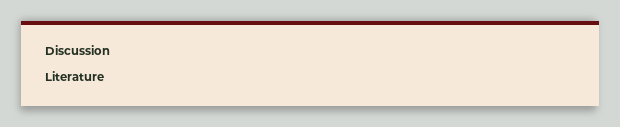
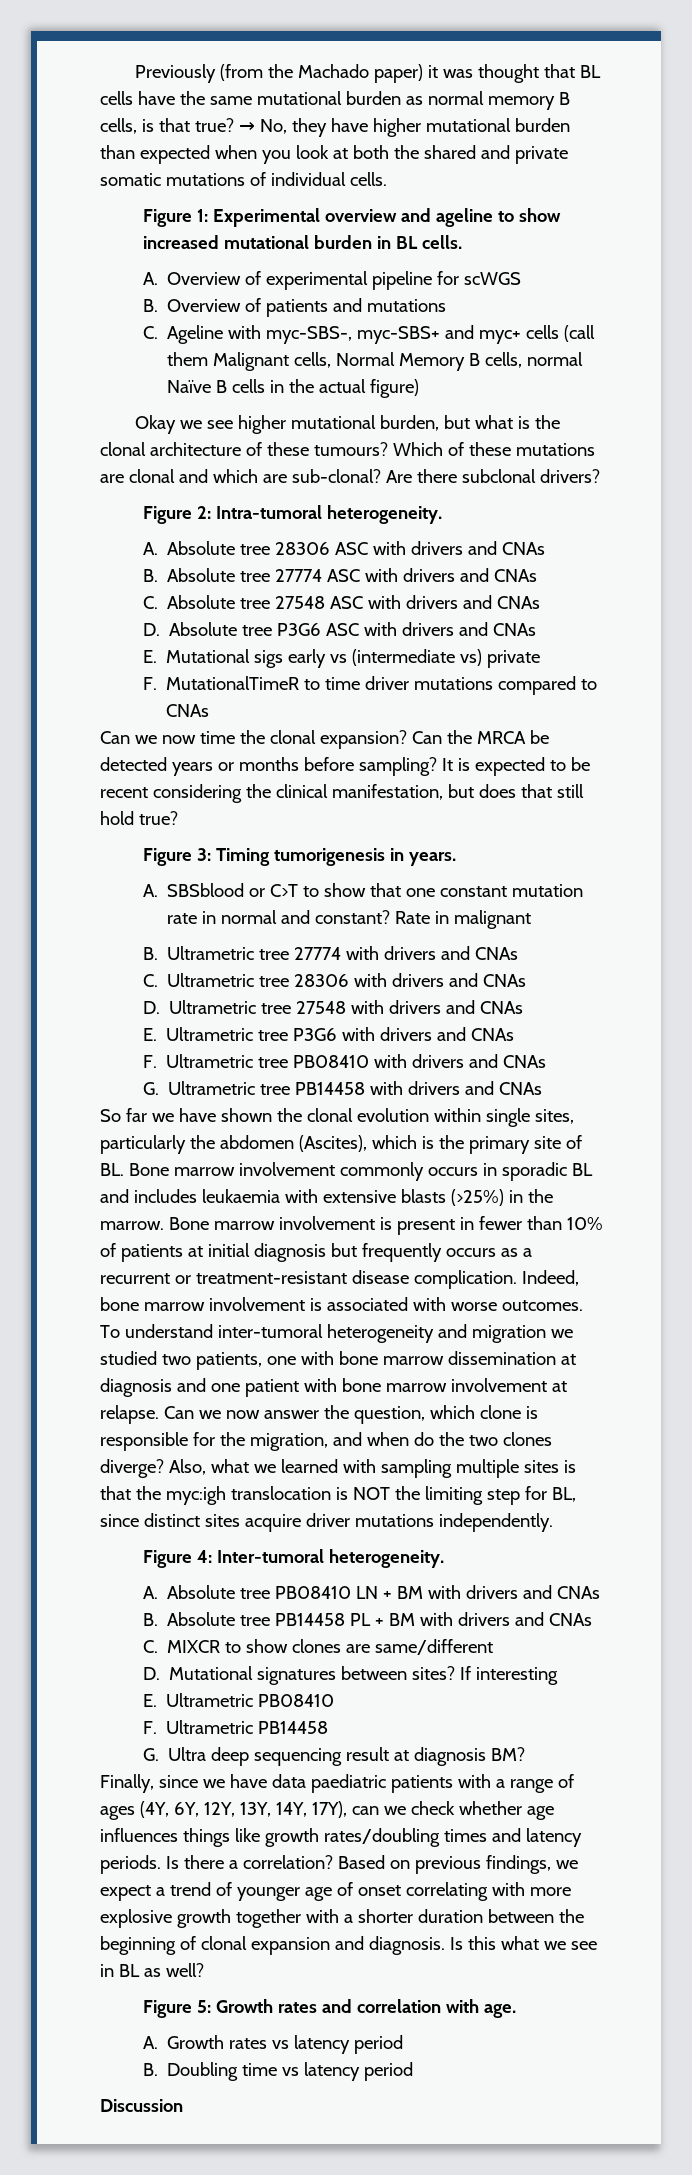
(45, 50) none -> [134,64,601,83] [100,91,570,110] [100,118,570,137] [100,145,568,164] [100,172,387,186] [143,208,562,227] [143,235,463,249] [143,271,522,290] [143,298,447,317] [143,325,596,344] [167,352,584,371] [167,379,420,398] [134,415,560,434] [100,442,595,456] [100,469,600,483] [143,505,443,524] [143,541,546,555] [143,568,538,582] [143,595,541,609] [143,622,537,636] [143,649,541,668] [143,676,598,695] [166,704,210,717] [100,730,549,749] [100,757,590,776] [100,784,584,803] [100,811,178,825] [143,848,457,866] [143,883,584,897] [167,910,532,929] [143,946,519,960] [143,973,527,987] [143,1000,524,1014] [143,1027,515,1041] [143,1054,547,1068] [143,1081,543,1095] [100,1108,574,1127] [100,1135,582,1154] [100,1162,593,1181] [100,1189,553,1206] [100,1216,603,1235] [100,1243,532,1262] [100,1270,579,1289] [100,1297,583,1311] [100,1324,573,1343] [100,1351,576,1370] [100,1378,567,1397] [100,1405,538,1424] [100,1432,552,1451] [100,1459,576,1478] [100,1486,576,1505] [100,1513,553,1532] [143,1549,445,1568] [143,1585,601,1599] [143,1612,593,1626] [143,1639,494,1655] [143,1666,559,1685] [143,1693,335,1707] [143,1720,329,1734] [143,1747,526,1766] [100,1774,574,1793] [100,1801,554,1820] [100,1828,582,1847] [100,1855,578,1874] [100,1882,571,1901] [100,1909,584,1928] [100,1936,597,1955] [100,1963,204,1977] [143,1999,517,2018] [143,2035,404,2054] [143,2062,414,2081] Previously (from the Machado paper) it was thought that BL cells have the same mutational burden as normal memory B cells, is that true? → No, they have higher mutational burden than expected when you look at both the shared and private somatic mutations of individual cells. // Figure 1: Experimental overview and ageline to show increased mutational burden in BL cells. // A. Overview of experimental pipeline for scWGS // B. Overview of patients and mutations // C. Ageline with myc-SBS-, myc-SBS+ and myc+ cells (call them Malignant cells, Normal Memory B cells, normal Naïve B cells in the actual figure) // Okay we see higher mutational burden, but what is the clonal architecture of these tumours? Which of these mutations are clonal and which are sub-clonal? Are there subclonal drivers? // Figure 2: Intra-tumoral heterogeneity. // A. Absolute tree 28306 ASC with drivers and CNAs // B. Absolute tree 27774 ASC with drivers and CNAs // C. Absolute tree 27548 ASC with drivers and CNAs // D. Absolute tree P3G6 ASC with drivers and CNAs // E. Mutational sigs early vs (intermediate vs) private // F. MutationalTimeR to time driver mutations compared to CNAs // Can we now time the clonal expansion? Can the MRCA be detected years or months before sampling? It is expected to be recent considering the clinical manifestation, but does that still hold true? // Figure 3: Timing tumorigenesis in years. // A. SBSblood or C>T to show that one constant mutation rate in normal and constant? Rate in malignant // B. Ultrametric tree 27774 with drivers and CNAs // C. Ultrametric tree 28306 with drivers and CNAs // D. Ultrametric tree 27548 with drivers and CNAs // E. Ultrametric tree P3G6 with drivers and CNAs // F. Ultrametric tree PB08410 with drivers and CNAs // G. Ultrametric tree PB14458 with drivers and CNAs // So far we have shown the clonal evolution within single sites, particularly the abdomen (Ascites), which is the primary site of BL. Bone marrow involvement commonly occurs in sporadic BL and includes leukaemia with extensive blasts (>25%) in the marrow. Bone marrow involvement is present in fewer than 10% of patients at initial diagnosis but frequently occurs as a recurrent or treatment-resistant disease complication. Indeed, bone marrow involvement is associated with worse outcomes. To understand inter-tumoral heterogeneity and migration we studied two patients, one with bone marrow dissemination at diagnosis and one patient with bone marrow involvement at relapse. Can we now answer the question, which clone is responsible for the migration, and when do the two clones diverge? Also, what we learned with sampling multiple sites is that the myc:igh translocation is NOT the limiting step for BL, since distinct sites acquire driver mutations independently. // Figure 4: Inter-tumoral heterogeneity. // A. Absolute tree PB08410 LN + BM with drivers and CNAs // B. Absolute tree PB14458 PL + BM with drivers and CNAs // C. MIXCR to show clones are same/different // D. Mutational signatures between sites? If interesting // E. Ultrametric PB08410 // F. Ultrametric PB14458 // G. Ultra deep sequencing result at diagnosis BM? // Finally, since we have data paediatric patients with a range of ages (4Y, 6Y, 12Y, 13Y, 14Y, 17Y), can we check whether age influences things like growth rates/doubling times and latency periods. Is there a correlation? Based on previous findings, we expect a trend of younger age of onset correlating with more explosive growth together with a shorter duration between the beginning of clonal expansion and diagnosis. Is this what we see in BL as well? // Figure 5: Growth rates and correlation with age. // A. Growth rates vs latency period // B. Doubling time vs latency period //
[45,71,104,81] // Literature -> (183, 2105) none

